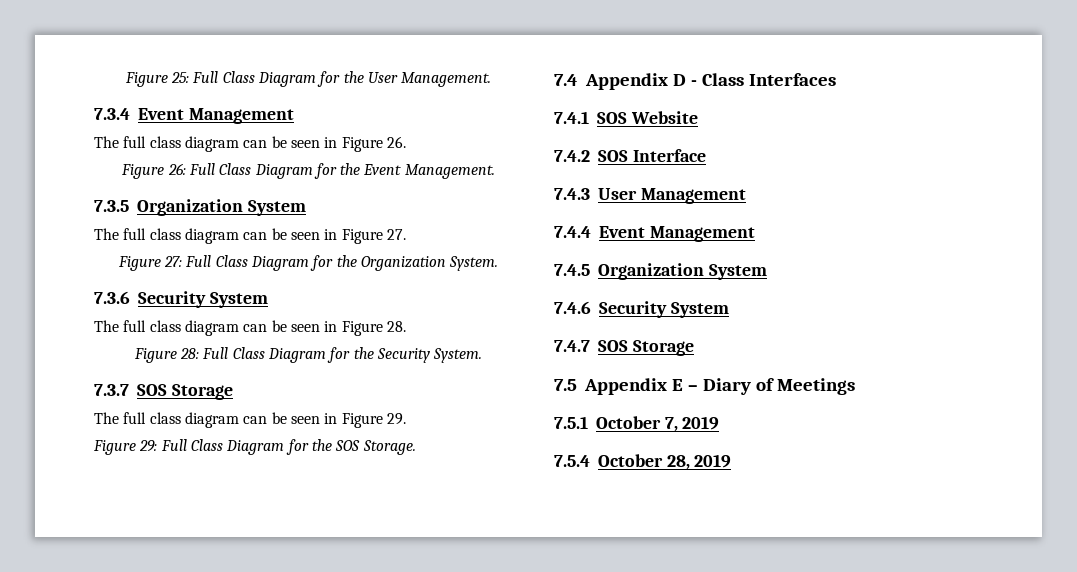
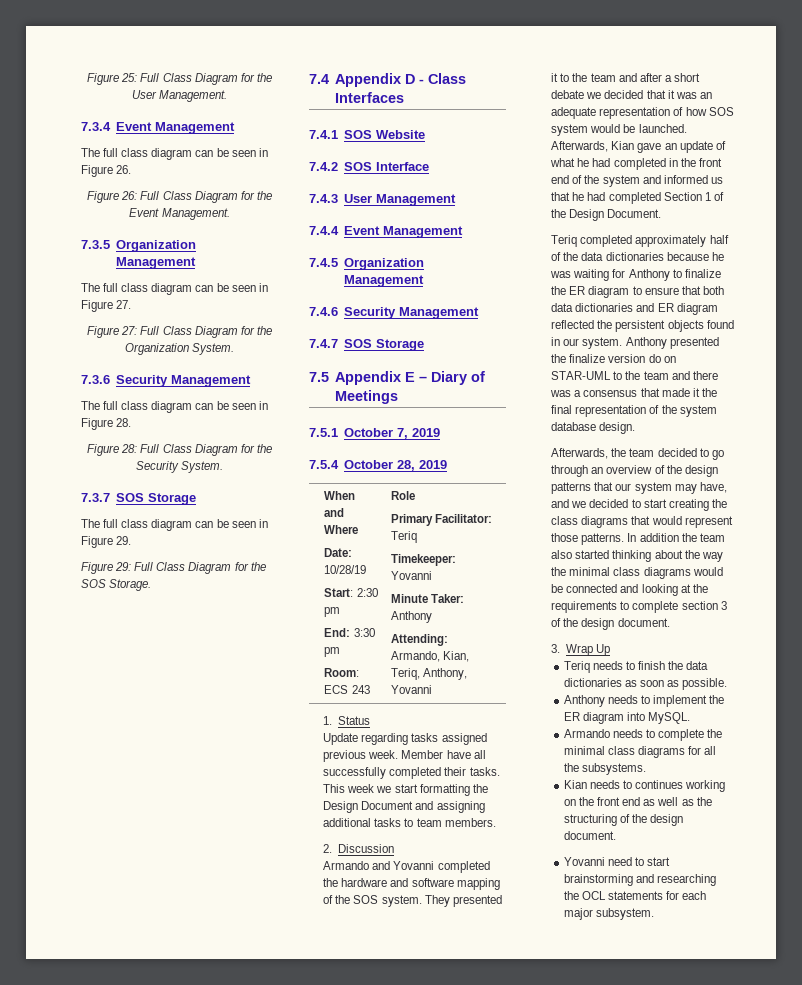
[247,200,306,216] System -> [115,257,196,269] Management
[209,292,268,308] System -> [170,375,251,387] Management
[708,264,767,280] System -> [343,275,424,287] Management
[670,302,729,318] System -> [398,307,479,319] Management
(732, 461) none -> [324,491,356,500] [324,508,345,517] [324,525,359,534] [324,548,353,557] [324,565,367,574] [324,588,378,597] [324,607,341,617] [324,628,375,637] [324,647,341,657] [324,668,360,677] [324,685,370,694] [390,491,415,500] [390,514,492,526] [390,531,417,543] [390,554,456,566] [390,571,432,580] [390,594,464,603] [390,611,432,623] [390,634,448,646] [390,651,469,662] [390,668,467,680] [390,685,432,694] [323,716,371,725] [323,733,487,745] [323,750,486,762] [323,767,500,779] [323,784,488,796] [323,801,485,813] [323,818,496,827] [323,844,395,853] [323,861,490,873] [323,878,500,890] [323,895,502,907] [551,73,700,82] [551,90,712,99] [551,107,734,119] [551,124,687,136] [551,141,726,153] [550,158,722,170] [551,175,723,187] [551,192,724,204] [551,209,662,221] [551,235,729,247] [551,252,724,261] [550,269,721,281] [551,286,724,298] [551,303,718,315] [551,320,734,332] [551,337,719,349] [551,354,676,363] [551,371,718,380] [550,388,717,397] [551,405,717,417] [551,422,636,434] [551,448,724,460] [551,465,718,477] [551,482,727,494] [551,499,727,511] [551,516,733,528] [551,533,725,545] [551,550,723,562] [551,567,723,579] [551,584,708,596] [551,601,727,613] [551,618,670,630] [551,644,611,656] [563,661,709,673] [563,678,728,690] [563,695,725,707] [563,712,691,724] [563,729,723,741] [563,746,717,758] [563,763,647,775] [563,780,726,792] [563,797,712,806] [563,814,684,826] [563,831,616,840] [563,857,671,866] [563,874,717,886] [563,891,707,900] [563,908,655,920] // When and Where // Date: 10/28/19 // Start: 2:30 pm // End: 3:30 pm // Room: ECS 243 | Role // Primary Facilitator: Teriq // Timekeeper: Yovanni // Minute Taker: Anthony // Attending: Armando, Kian, Teriq, Anthony, Yovanni // 1. Status // Update regarding tasks assigned previous week. Member have all successfully completed their tasks. This week we start formatting the Design Document and assigning additional tasks to team members. // 2. Discussion // Armando and Yovanni completed the hardware and software mapping of the SOS system. They presented it to the team and after a short debate we decided that it was an adequate representation of how SOS system would be launched. Afterwards, Kian gave an update of what he had completed in the front end of the system and informed us that he had completed Section 1 of the Design Document. // Teriq completed approximately half of the data dictionaries because he was waiting for Anthony to finalize the ER diagram to ensure that both data dictionaries and ER diagram reflected the persistent objects found in our system. Anthony presented the finalize version do on STAR-UML to the team and there was a consensus that made it the final representation of the system database design. // Afterwards, the team decided to go through an overview of the design patterns that our system may have, and we decided to start creating the class diagrams that would represent those patterns. In addition the team also started thinking about the way the minimal class diagrams would be connected and looking at the requirements to complete section 3 of the design document. // 3. Wrap Up // Teriq needs to finish the data dictionaries as soon as possible. // Anthony needs to implement the ER diagram into MySQL. // Armando needs to complete the minimal class diagrams for all the subsystems. // Kian needs to continues working on the front end as well as the structuring of the design document. // Yovanni need to start brainstorming and researching the OCL statements for each major subsystem.

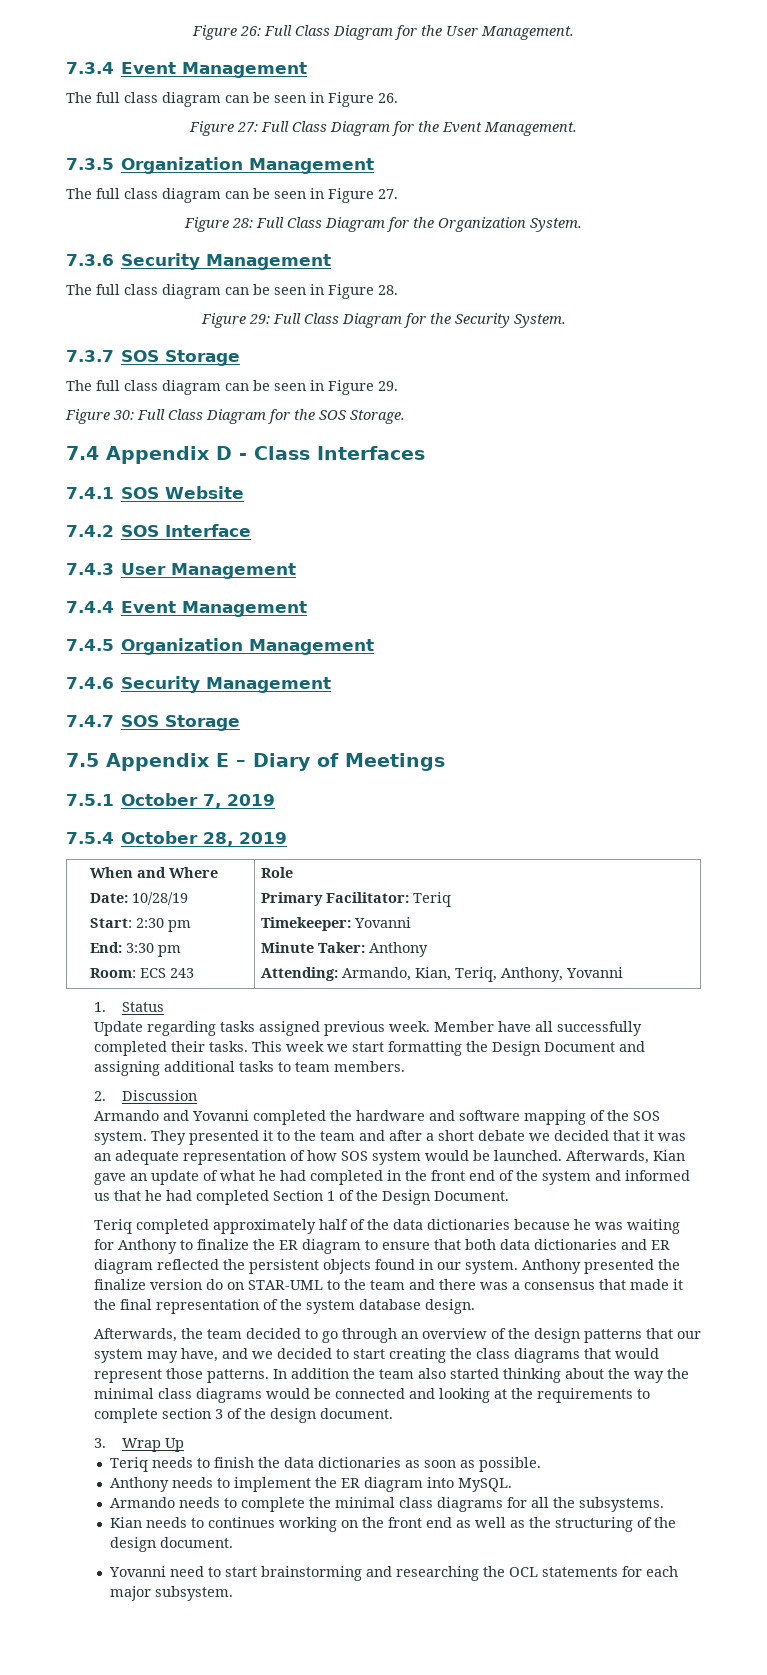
[87,73,138,85] Figure 25: -> [192,25,261,40] Figure 26:
[121,191,138,200] 26: -> [237,122,258,132] 27:
[121,326,138,335] 27: -> [232,218,253,228] 28:
[121,444,138,453] 28: -> [248,314,270,324] 29:
[115,562,132,571] 29: -> [113,410,134,420] 30:

